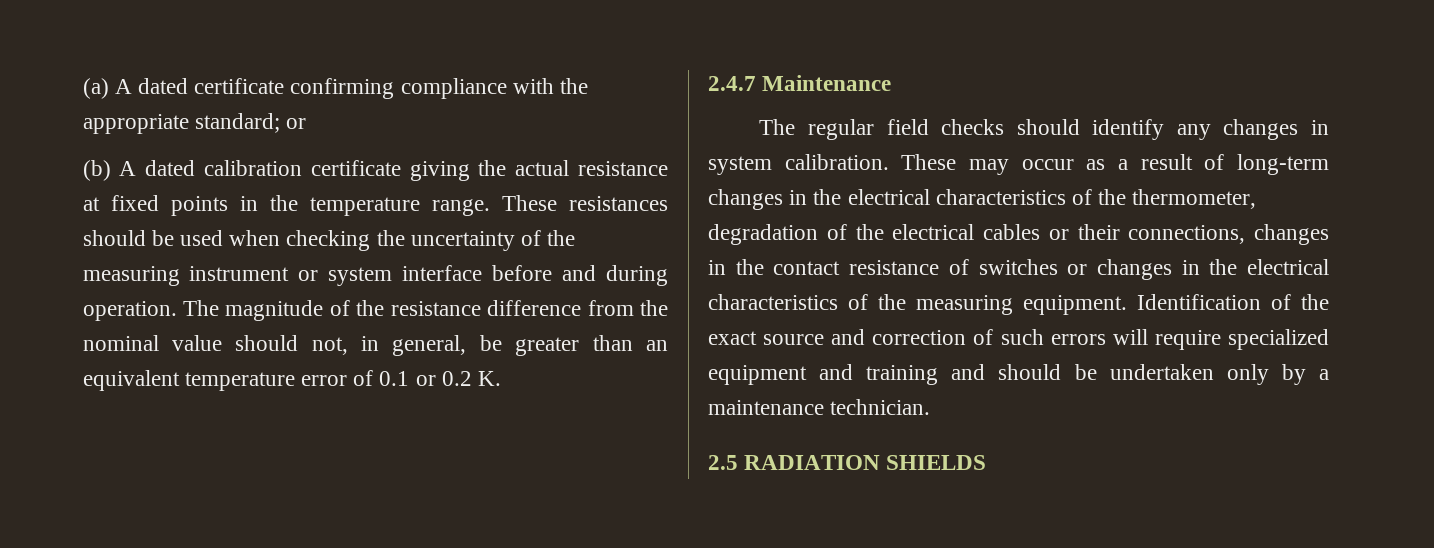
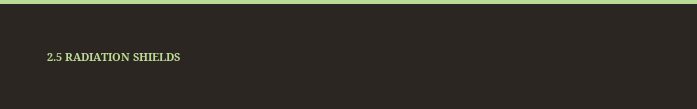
[82,78,589,99] [82,113,306,134] [82,160,668,181] [82,195,668,216] [82,230,576,251] [82,265,668,286] [82,300,668,321] [82,335,668,356] [82,370,502,391] [708,75,892,91] [759,119,1329,140] [708,154,1329,175] [708,189,1257,210] [708,224,1329,245] [708,259,1329,280] [708,294,1329,315] [708,329,1329,350] [708,364,1329,385] [708,399,931,415] (a) A dated certificate confirming compliance with the appropriate standard; or // (b) A dated calibration certificate giving the actual resistance at fixed points in the temperature range. These resistances should be used when checking the uncertainty of the measuring instrument or system interface before and during operation. The magnitude of the resistance difference from the nominal value should not, in general, be greater than an equivalent temperature error of 0.1 or 0.2 K. // 2.4.7 Maintenance // The regular field checks should identify any changes in system calibration. These may occur as a result of long-term changes in the electrical characteristics of the thermometer, degradation of the electrical cables or their connections, changes in the contact resistance of switches or changes in the electrical characteristics of the measuring equipment. Identification of the exact source and correction of such errors will require specialized equipment and training and should be undertaken only by a maintenance technician. // -> (47, 57) none

